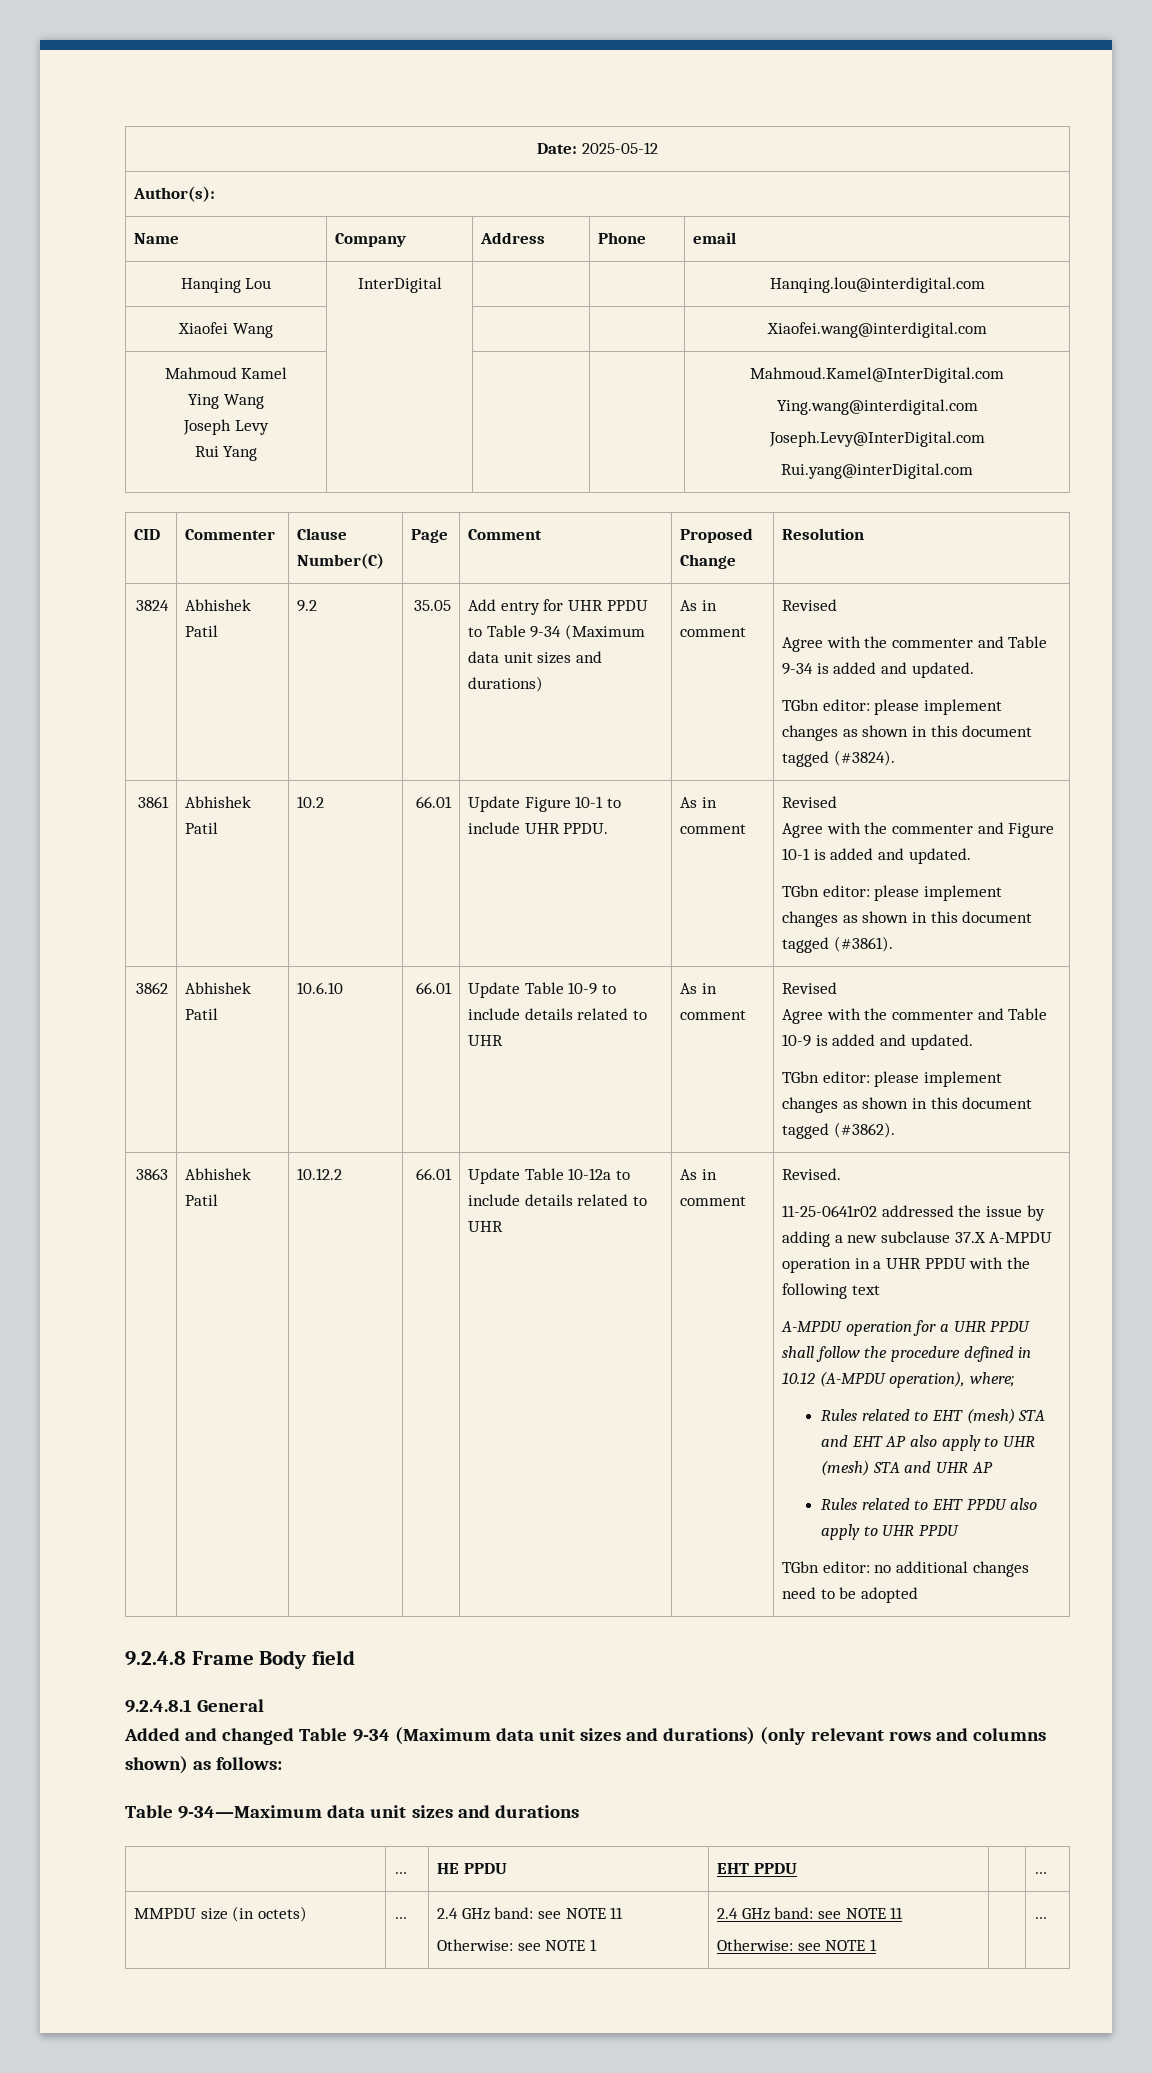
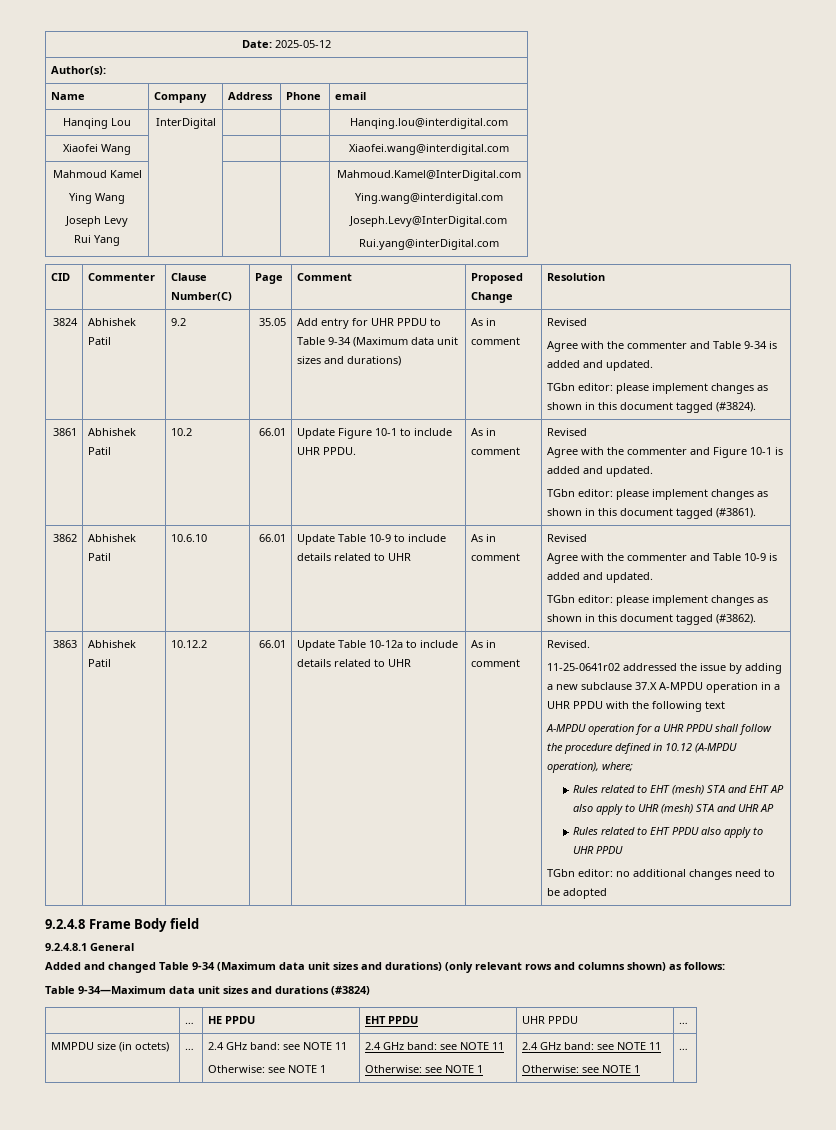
(579, 1811) none -> [331,986,370,995] (#3824)
(797, 1868) none -> [522,1016,579,1024] UHR PPDU
(878, 1945) none -> [522,1042,662,1050] [522,1065,641,1073] 2.4 GHz band: see NOTE 11 // Otherwise: see NOTE 1

